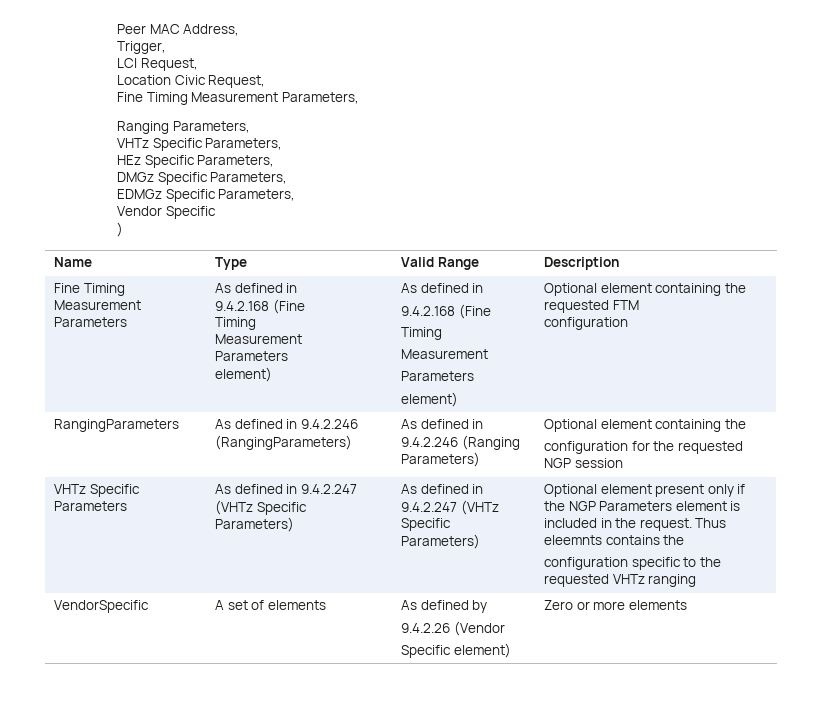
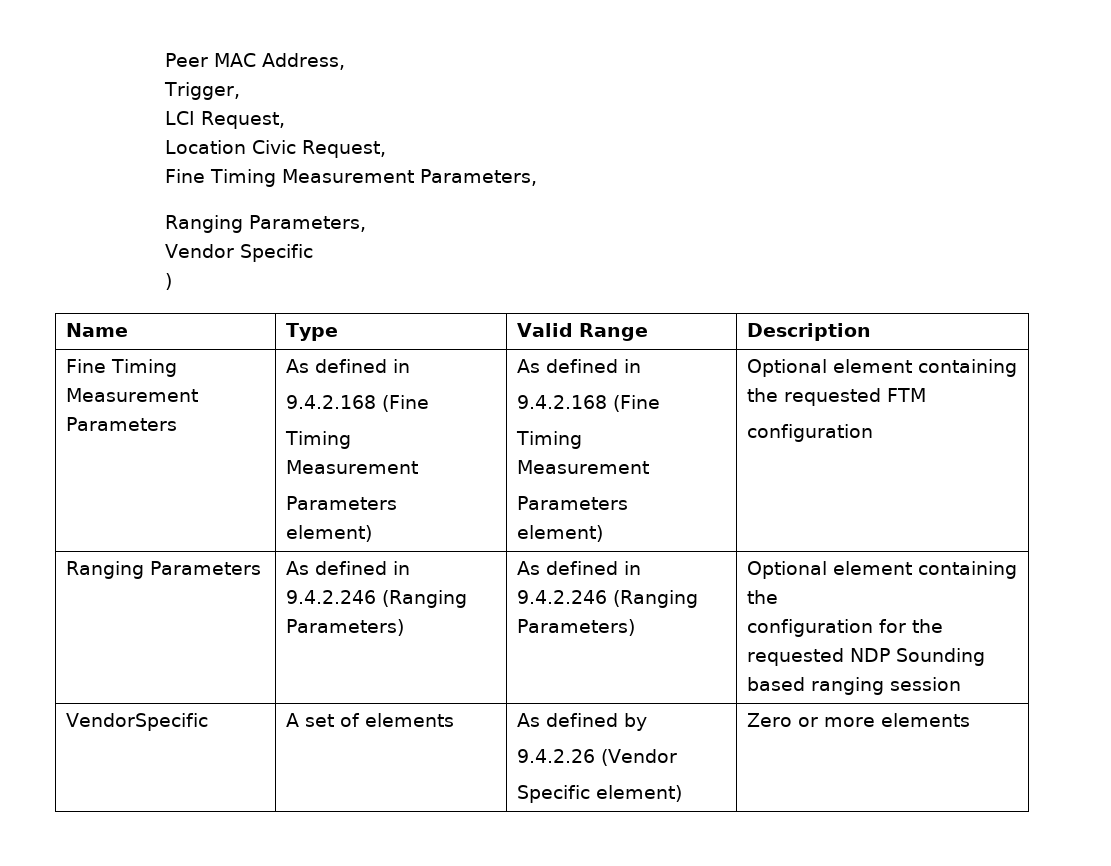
[116,138,283,151] [116,155,275,168] [116,172,288,185] [116,189,296,202] // VHTz Specific Parameters, // HEz Specific Parameters, // DMGz Specific Parameters, // EDMGz Specific Parameters, -> (366, 223) none
[53,419,179,432] [214,419,358,429] [214,435,352,450] RangingParameters | As defined in 9.4.2.246 (RangingParameters) -> [65,561,261,579] [285,561,410,575] [285,590,467,608] [285,619,404,636] Ranging Parameters | As defined in 9.4.2.246 (Ranging Parameters)
[543,458,623,468] [53,484,140,497] [53,501,127,511] [214,484,357,494] [214,500,307,515] [214,517,294,532] [400,484,484,494] [400,500,499,515] [400,518,451,531] [400,534,480,549] [543,484,746,497] [543,501,741,511] [543,518,727,531] [543,535,685,545] [543,557,721,570] [543,574,697,587] NGP session // VHTz Specific Parameters | As defined in 9.4.2.247 (VHTz Specific Parameters) | As defined in 9.4.2.247 (VHTz Specific Parameters) | Optional element present only if the NGP Parameters element is included in the request. Thus eleemnts contains the // configuration specific to the requested VHTz ranging -> [849,648,985,666] [746,677,961,695] NDP Sounding based ranging session

